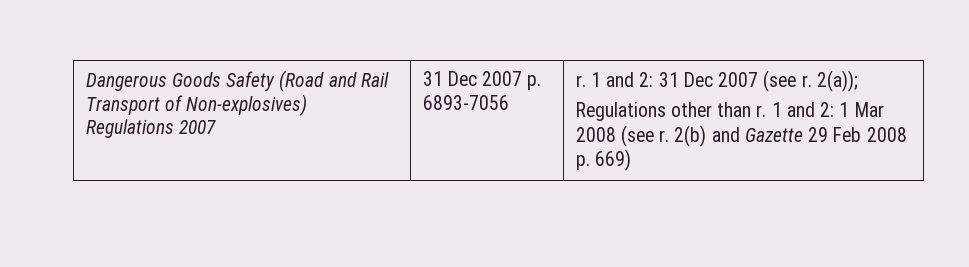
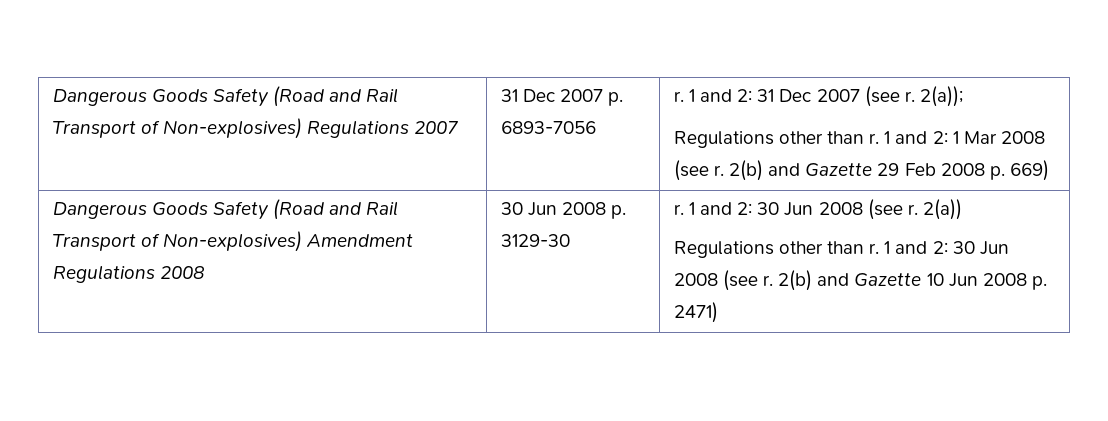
(631, 160) none -> [52,199,399,220] [52,231,414,252] [52,265,205,283] [500,202,627,219] [500,234,570,247] [673,199,962,220] [673,241,1009,258] [673,270,1047,291] [673,302,718,323] // Dangerous Goods Safety (Road and Rail Transport of Non-explosives) Amendment Regulations 2008 | 30 Jun 2008 p. 3129-30 | r. 1 and 2: 30 Jun 2008 (see r. 2(a)) // Regulations other than r. 1 and 2: 30 Jun 2008 (see r. 2(b) and Gazette 10 Jun 2008 p. 2471)

